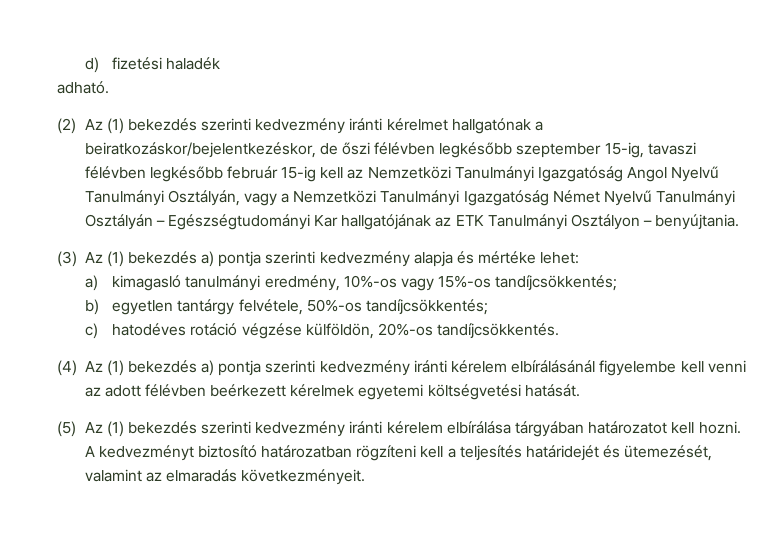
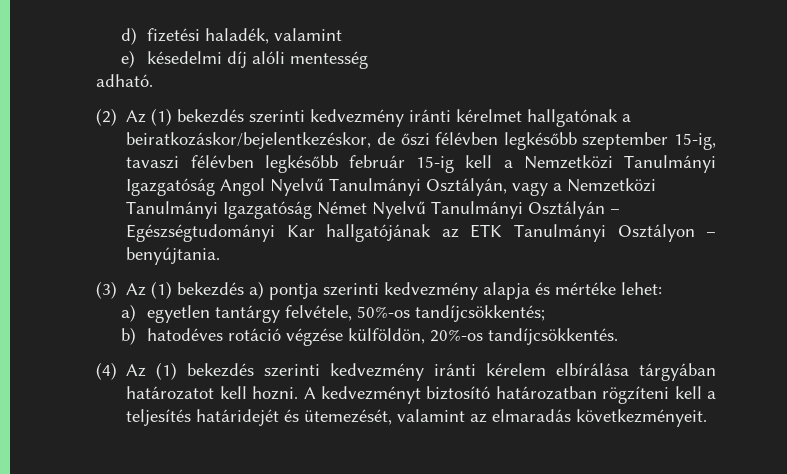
[166,57,221,70] haladék -> [204,28,342,44] [121,50,368,69] haladék, valamint // e) késedelmi díj alóli mentesség
[347,169,364,179] az -> [503,160,513,168] a
[112,275,618,291] [84,299,99,315] kimagasló tanulmányi eredmény, 10%-os vagy 15%-os tandíjcsökkentés; // b) -> (137, 313) none
[84,323,98,339] c) -> [121,327,137,345] b)
[201,360,746,376] [84,384,580,400] [56,421,197,437] a) pontja szerinti kedvezmény iránti kérelem elbírálásánál figyelembe kell venni az adott félévben beérkezett kérelmek egyetemi költségvetési hatását. // (5) Az (1) bekezdés -> (255, 370) none

